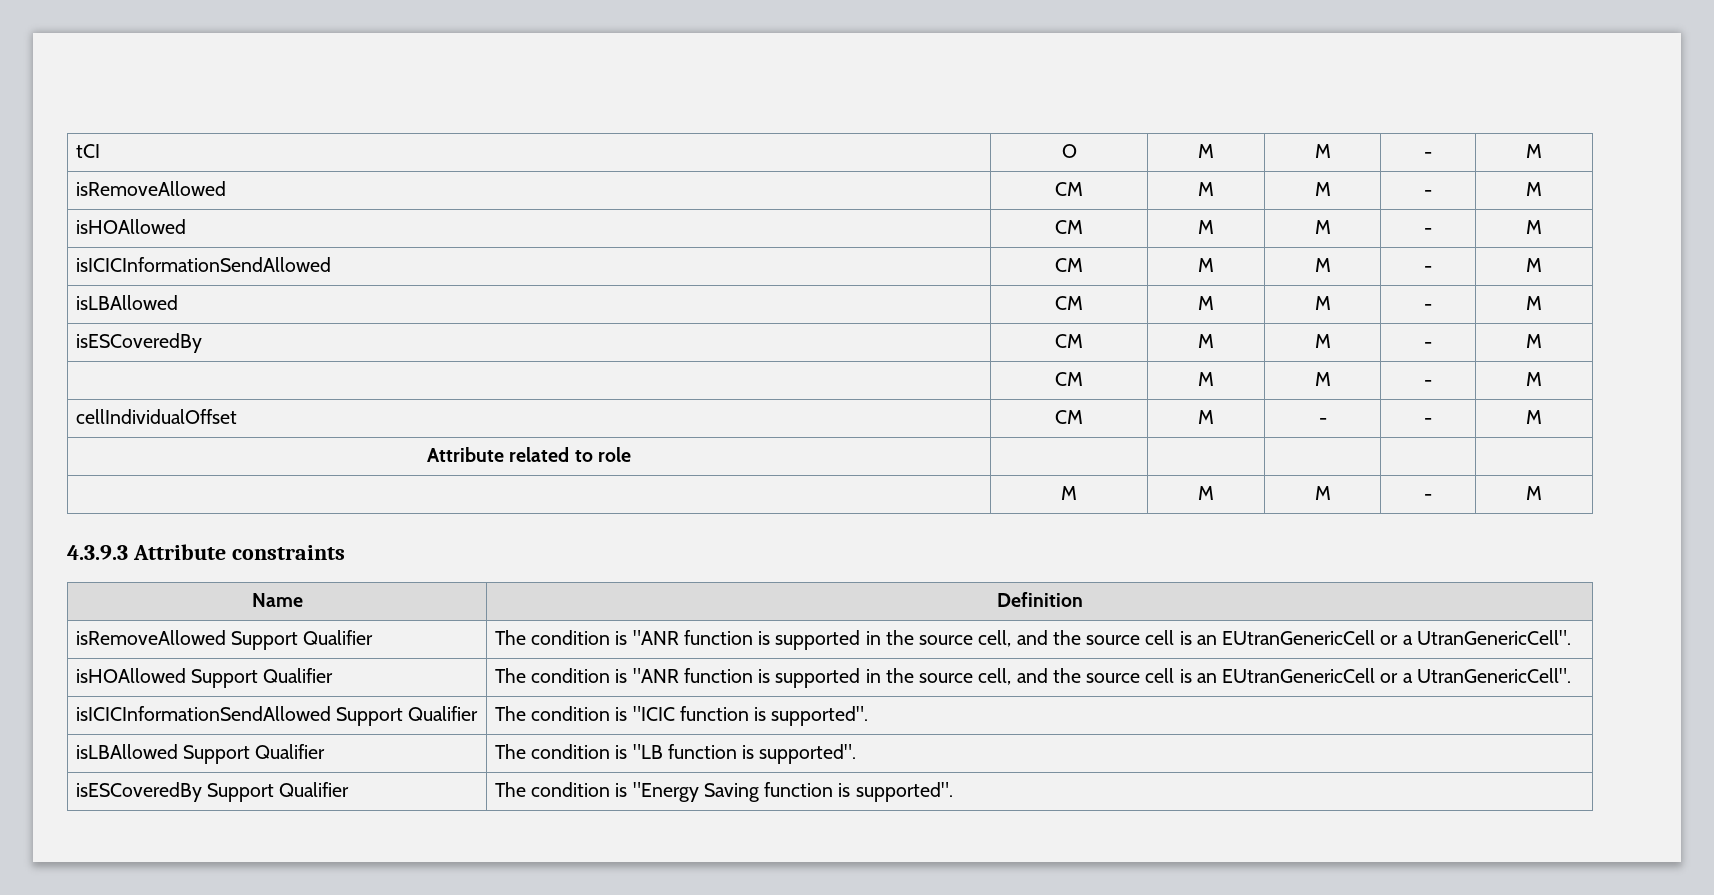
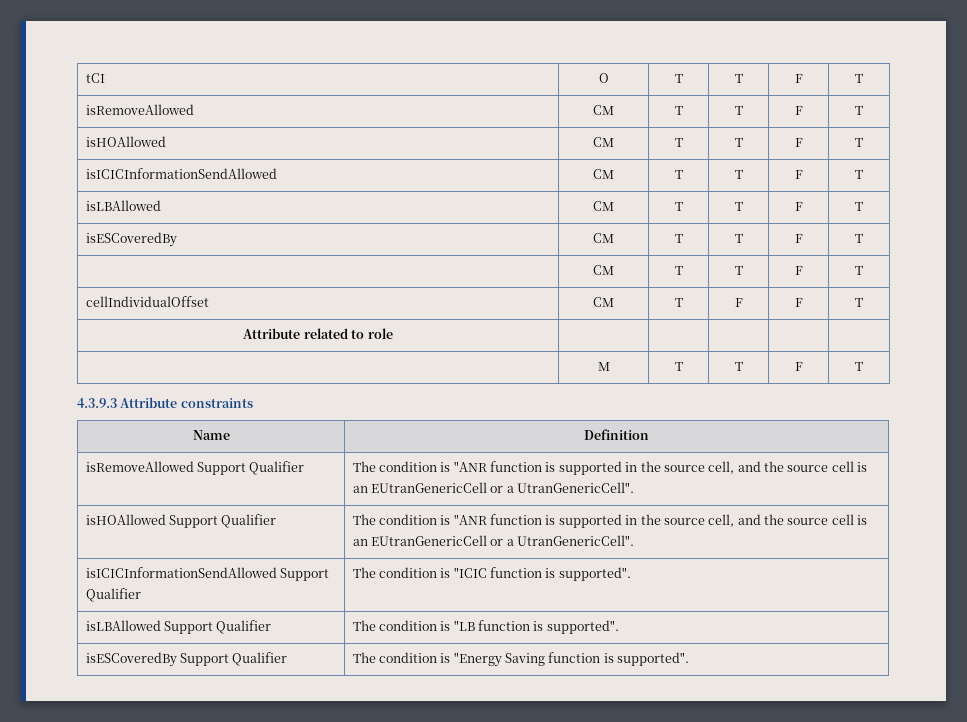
[1198,144,1214,158] [1314,144,1331,158] [1424,152,1432,158] [1526,144,1542,158] [75,181,226,196] [1055,182,1083,196] [1198,182,1214,196] [1314,182,1331,196] [1424,190,1432,196] [1526,182,1542,196] [75,219,186,234] [1055,220,1083,234] [1198,220,1214,234] [1314,220,1331,234] [1424,228,1432,234] [1526,220,1542,234] [75,257,331,272] [1055,258,1083,272] [1198,258,1214,272] [1314,258,1331,272] [1424,266,1432,272] [1526,258,1542,272] [75,295,178,310] [1055,296,1083,310] [1198,296,1214,310] [1314,296,1331,310] [1424,304,1432,310] [1526,296,1542,310] [75,333,202,353] [1055,334,1083,348] [1198,334,1214,348] [1314,334,1331,348] [1424,342,1432,348] [1526,334,1542,348] [1055,372,1083,386] [1198,372,1214,386] [1314,372,1331,386] [1424,380,1432,386] [1526,372,1542,386] [75,409,237,424] [1055,410,1083,424] [1198,410,1214,424] [1318,418,1327,424] [1424,418,1432,424] [1526,410,1542,424] M | M | - | M // isRemoveAllowed | CM | M | M | - | M // isHOAllowed | CM | M | M | - | M // isICICInformationSendAllowed | CM | M | M | - | M // isLBAllowed | CM | M | M | - | M // isESCoveredBy | CM | M | M | - | M // | CM | M | M | - | M // cellIndividualOffset | CM | M | - | - | M -> [674,74,683,83] [734,74,743,83] [794,74,803,83] [855,74,863,83] [85,104,194,115] [593,105,614,115] [674,106,683,115] [734,106,743,115] [794,106,803,115] [855,106,863,115] [85,136,166,147] [593,137,614,147] [674,138,683,147] [734,138,743,147] [794,138,803,147] [855,138,863,147] [85,168,277,179] [593,169,614,179] [674,170,683,179] [734,170,743,179] [794,170,803,179] [855,170,863,179] [85,200,161,211] [593,201,614,211] [674,202,683,211] [734,202,743,211] [794,202,803,211] [855,202,863,211] [85,232,177,247] [593,233,614,243] [674,234,683,243] [734,234,743,243] [794,234,803,243] [855,234,863,243] [593,265,614,275] [674,266,683,275] [734,266,743,275] [794,266,803,275] [855,266,863,275] [85,296,209,307] [593,297,614,307] [674,298,683,307] [734,298,743,307] [794,298,803,307] [855,298,863,307] T | T | F | T // isRemoveAllowed | CM | T | T | F | T // isHOAllowed | CM | T | T | F | T // isICICInformationSendAllowed | CM | T | T | F | T // isLBAllowed | CM | T | T | F | T // isESCoveredBy | CM | T | T | F | T // | CM | T | T | F | T // cellIndividualOffset | CM | T | F | F | T
[1198,486,1214,500] [1314,486,1331,500] [1424,494,1432,500] [1526,486,1542,500] M | M | - | M -> [674,362,683,371] [734,362,743,371] [794,362,803,371] [855,362,863,371] T | T | F | T

